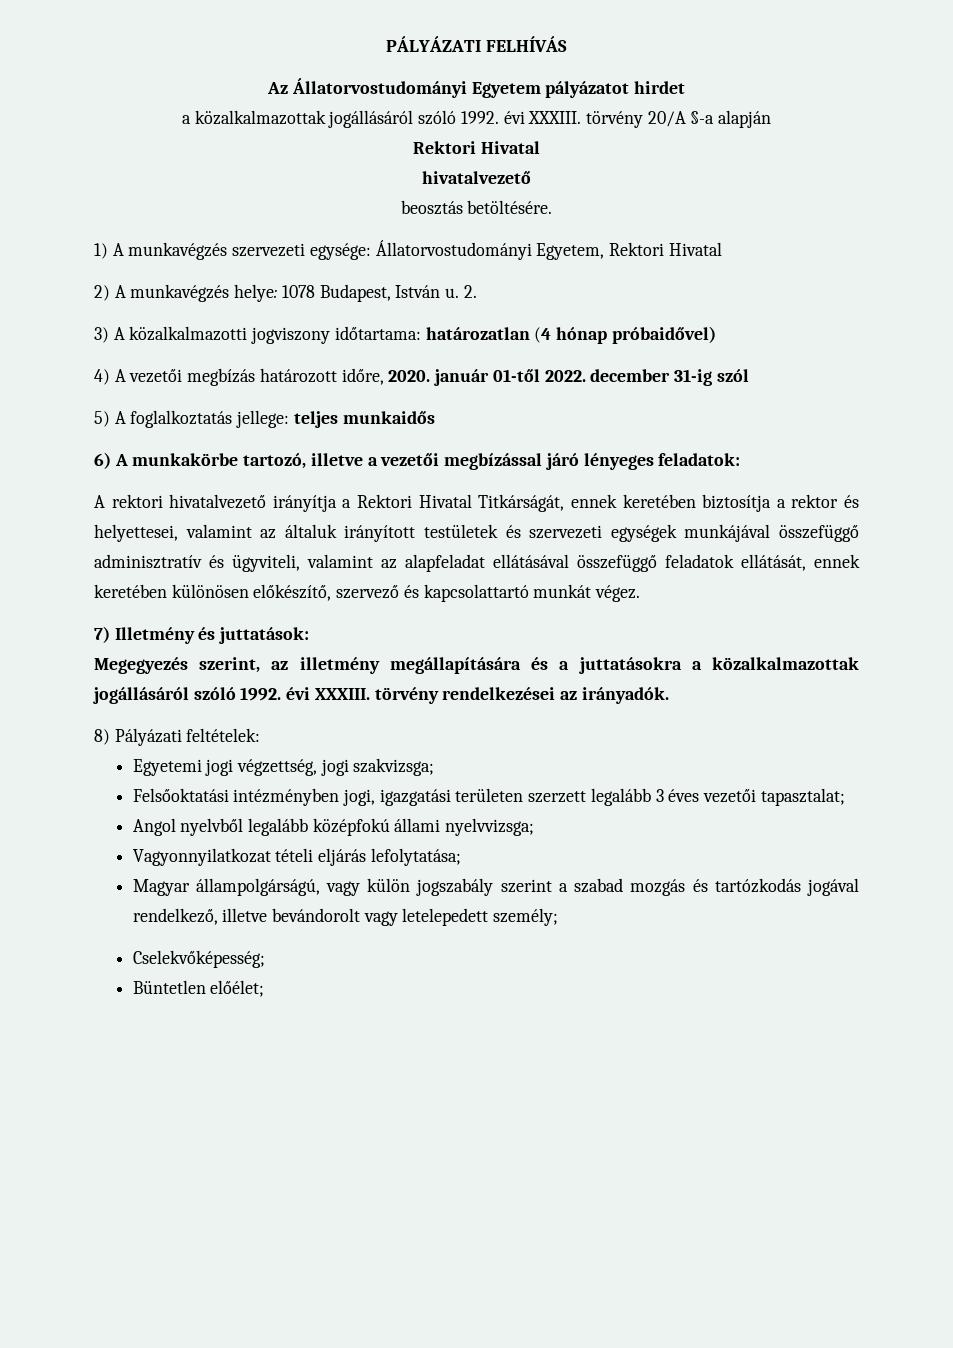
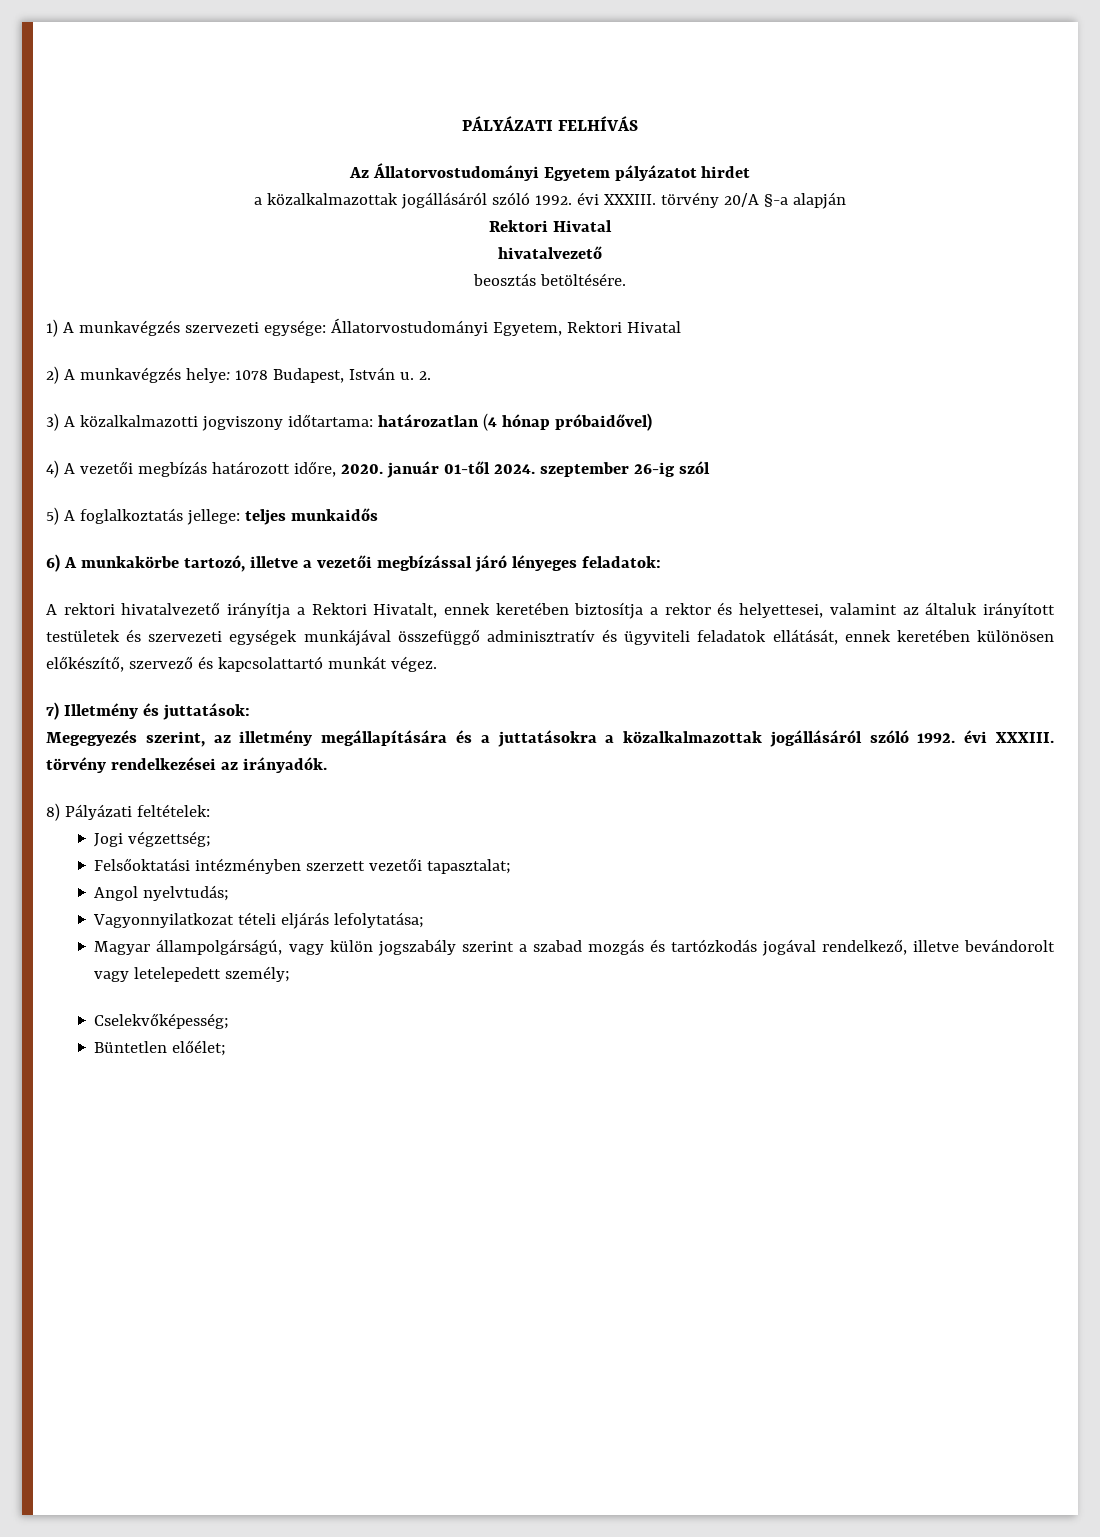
[544,369,712,386] 2022. december 31-ig -> [493,462,675,477] 2024. szeptember 26-ig
[418,494,565,512] Hivatal Titkárságát, -> [373,603,438,618] Hivatalt,
[232,554,657,572] ügyviteli, valamint az alapfeladat ellátásával összefüggő -> [624,630,691,645] ügyviteli
[132,758,435,776] [132,788,845,806] [132,818,535,836] Egyetemi jogi végzettség, jogi szakvizsga; // Felsőoktatási intézményben jogi, igazgatási területen szerzett legalább 3 éves vezetői tapasztalat; // Angol nyelvből legalább középfokú állami nyelvvizsga; -> [94,831,212,847] [94,858,512,874] [94,885,230,901] Jogi végzettség; // Felsőoktatási intézményben szerzett vezetői tapasztalat; // Angol nyelvtudás;

